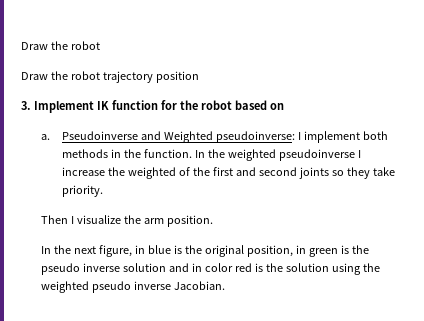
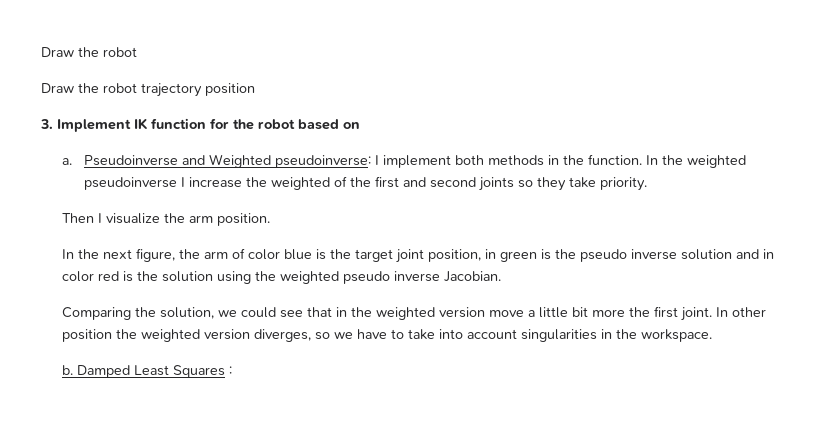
[135,245,146,254] in -> [179,248,281,260] the arm of color
[205,245,245,257] original -> [355,249,425,263] target joint
(226, 285) none -> [62,306,767,321] [62,329,713,342] [62,365,233,378] // Comparing the solution, we could see that in the weighted version move a little bit more the first joint. In other position the weighted version diverges, so we have to take into account singularities in the workspace. // b. Damped Least Squares :

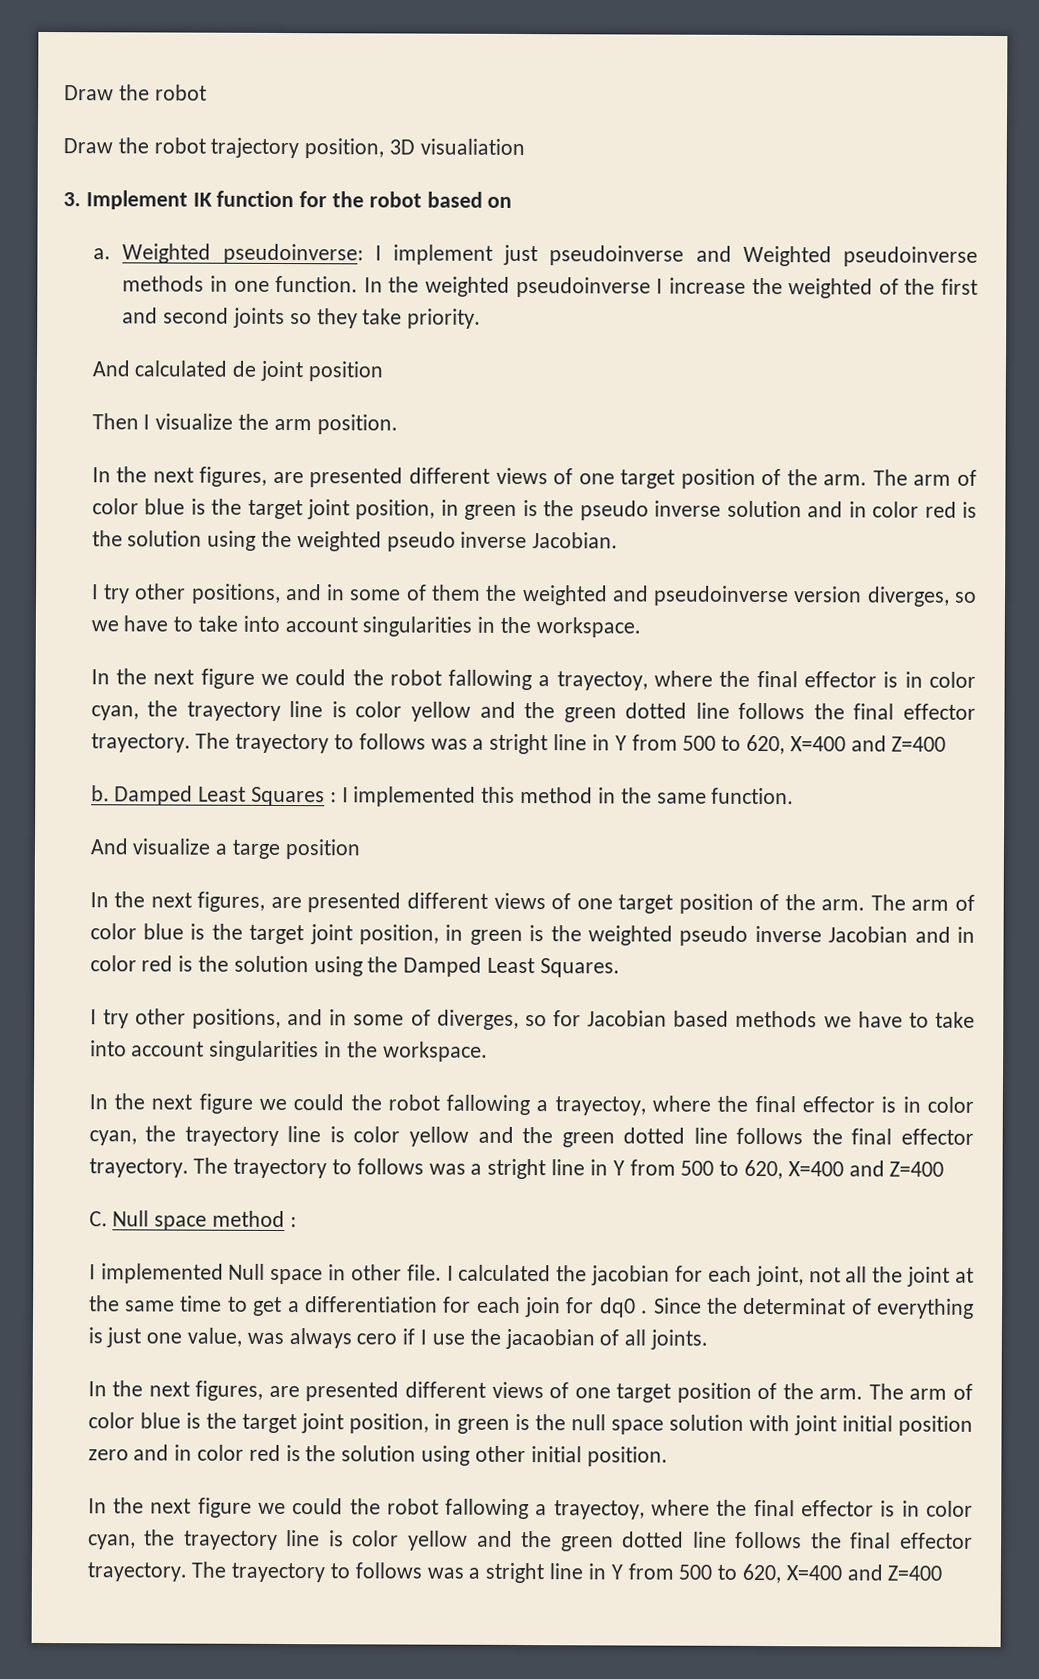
[205,83,255,96] position -> [304,138,525,159] position, 3D visualiation
[83,155,205,166] Pseudoinverse and -> (111, 254) none
[454,155,484,165] both -> [503,244,978,267] just pseudoinverse and Weighted pseudoinverse
[562,155,584,165] the -> [233,280,270,292] one
(647, 184) none -> [91,360,384,382] // And calculated de joint position
[136,248,201,262] figure, the -> [199,466,908,489] figures, are presented different views of one target position of the arm. The
[62,306,767,321] [62,329,201,342] Comparing the solution, we could see that in the weighted version move a little bit more the first joint. In other position the weighted -> [91,583,790,607] I try other positions, and in some of them the weighted and pseudoinverse
(713, 335) none -> [90,668,977,691] [90,700,977,723] [90,732,947,755] // In the next figure we could the robot fallowing a trayectoy, where the final effector is in color cyan, the trayectory line is color yellow and the green dotted line follows the final effector trayectory. The trayectory to follows was a stright line in Y from 500 to 620, X=400 and Z=400
(233, 370) none -> [341,786,795,807] [89,838,360,860] [89,891,976,914] [89,923,976,946] [89,955,620,978] [89,1008,975,1030] [89,1040,488,1062] [88,1093,975,1116] [88,1125,975,1148] [88,1157,945,1180] [88,1210,297,1231] [88,1263,974,1287] [88,1295,974,1319] [87,1327,708,1350] [87,1380,974,1403] [87,1412,974,1436] [87,1444,668,1467] [87,1497,974,1520] [87,1529,974,1552] [86,1561,943,1584] I implemented this method in the same function. // And visualize a targe position // In the next figures, are presented different views of one target position of the arm. The arm of color blue is the target joint position, in green is the weighted pseudo inverse Jacobian and in color red is the solution using the Damped Least Squares. // I try other positions, and in some of diverges, so for Jacobian based methods we have to take into account singularities in the workspace. // In the next figure we could the robot fallowing a trayectoy, where the final effector is in color cyan, the trayectory line is color yellow and the green dotted line follows the final effector trayectory. The trayectory to follows was a stright line in Y from 500 to 620, X=400 and Z=400 // C. Null space method : // I implemented Null space in other file. I calculated the jacobian for each joint, not all the joint at the same time to get a differentiation for each join for dq0 . Since the determinat of everything is just one value, was always cero if I use the jacaobian of all joints. // In the next figures, are presented different views of one target position of the arm. The arm of color blue is the target joint position, in green is the null space solution with joint initial position zero and in color red is the solution using other initial position. // In the next figure we could the robot fallowing a trayectoy, where the final effector is in color cyan, the trayectory line is color yellow and the green dotted line follows the final effector trayectory. The trayectory to follows was a stright line in Y from 500 to 620, X=400 and Z=400

